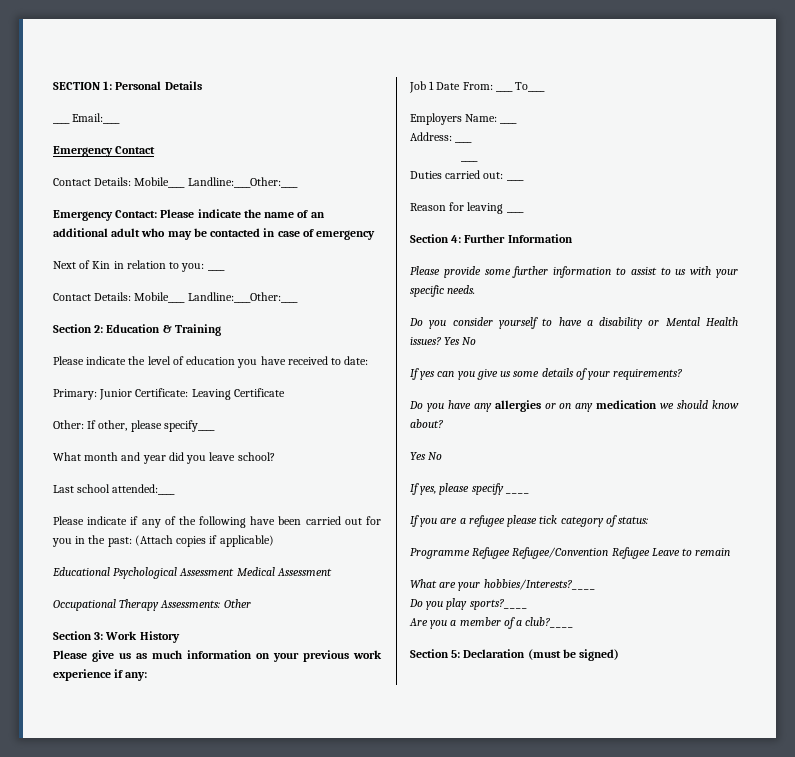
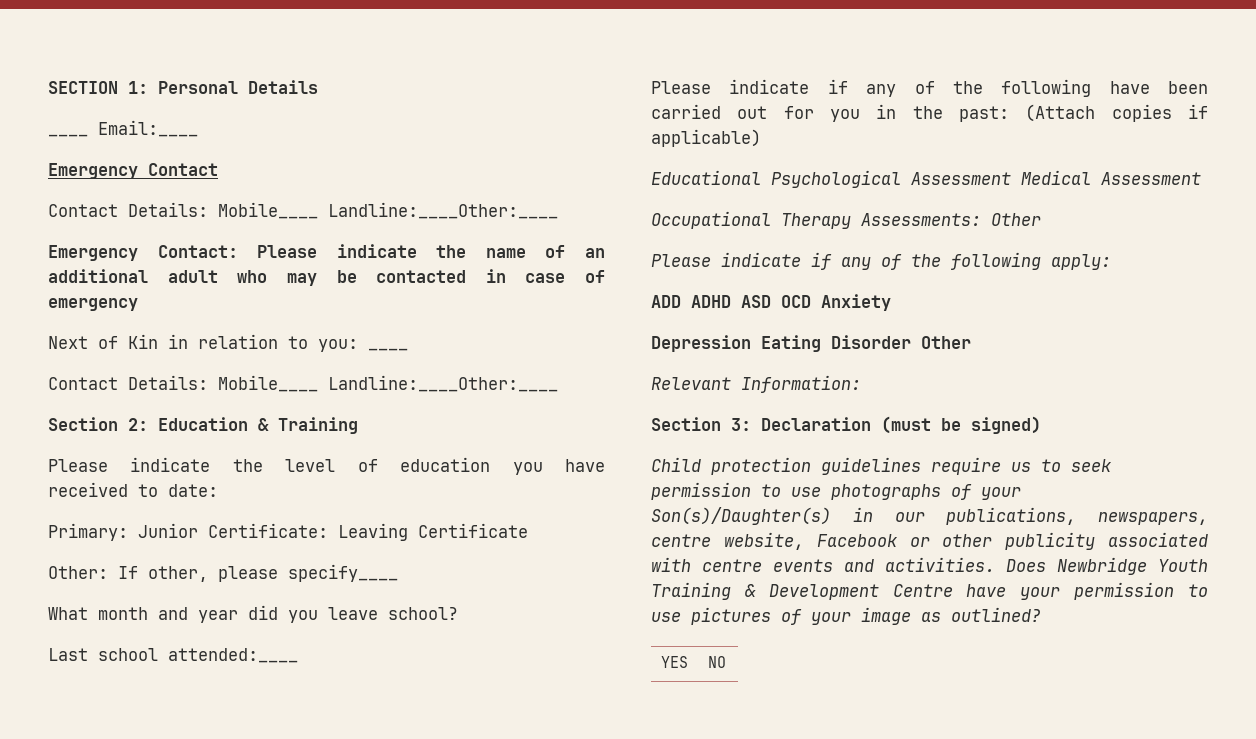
[53,631,180,643] [53,650,382,662] [53,669,148,681] [409,81,493,93] [495,82,546,92] [410,113,498,125] [500,122,518,124] [410,132,452,141] [455,141,473,143] [460,160,478,162] [410,170,504,179] [506,179,524,181] [410,202,524,214] [410,234,573,243] [410,266,738,278] [410,285,476,297] [409,317,738,329] [410,337,477,345] [410,368,683,380] [409,400,739,412] [410,419,443,428] [410,452,443,460] [410,483,530,495] [410,515,649,527] [410,547,731,559] [410,579,596,591] [409,598,528,610] [409,617,575,629] [410,649,620,661] Section 3: Work History // Please give us as much information on your previous work experience if any: // Job 1 Date From: ____ To____ // Employers Name: ____ // Address: ____ // ____ // Duties carried out: ____ // Reason for leaving ____ // Section 4: Further Information // Please provide some further information to assist to us with your specific needs. // Do you consider yourself to have a disability or Mental Health issues? Yes No // If yes can you give us some details of your requirements? // Do you have any allergies or on any medication we should know about? // Yes No // If yes, please specify ____ // If you are a refugee please tick category of status: // Programme Refugee Refugee/Convention Refugee Leave to remain // What are your hobbies/Interests?____ // Do you play sports?____ // Are you a member of a club?____ // Section 5: Declaration (must be signed) -> [651,252,1111,270] [651,294,891,311] [651,335,971,352] [651,375,861,393] [651,416,1041,434] [651,457,1112,475] [651,482,1021,500] [651,507,1208,525] [651,532,1208,550] [651,557,1208,575] [651,582,1208,600] [651,607,1041,625] [660,656,688,668] [707,656,726,668] Please indicate if any of the following apply: // ADD ADHD ASD OCD Anxiety // Depression Eating Disorder Other // Relevant Information: // Section 3: Declaration (must be signed) // Child protection guidelines require us to seek permission to use photographs of your Son(s)/Daughter(s) in our publications, newspapers, centre website, Facebook or other publicity associated with centre events and activities. Does Newbridge Youth Training & Development Centre have your permission to use pictures of your image as outlined? // YES | NO

